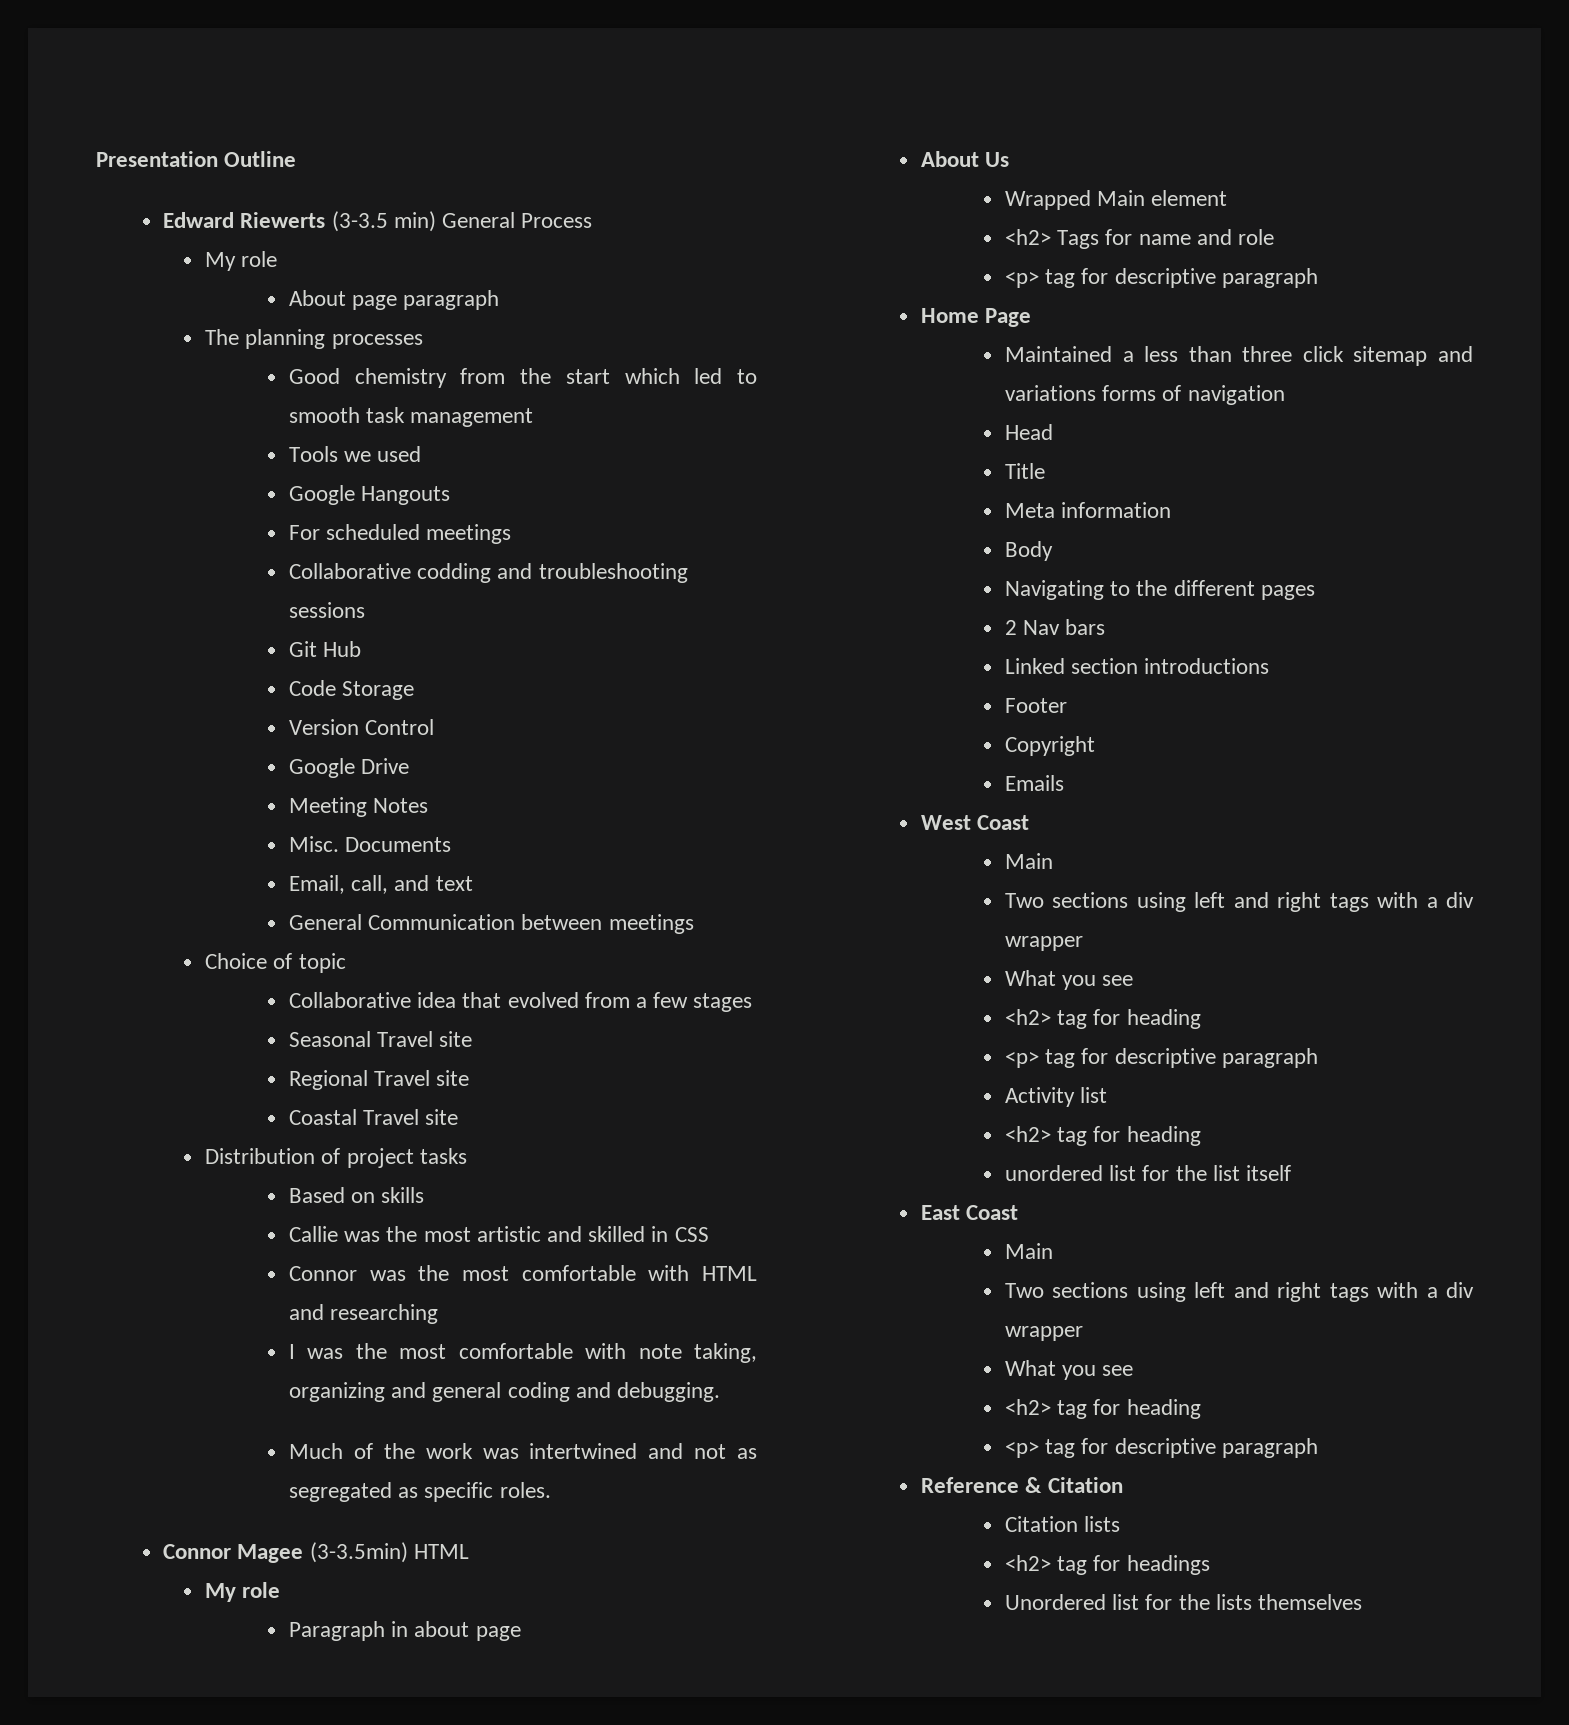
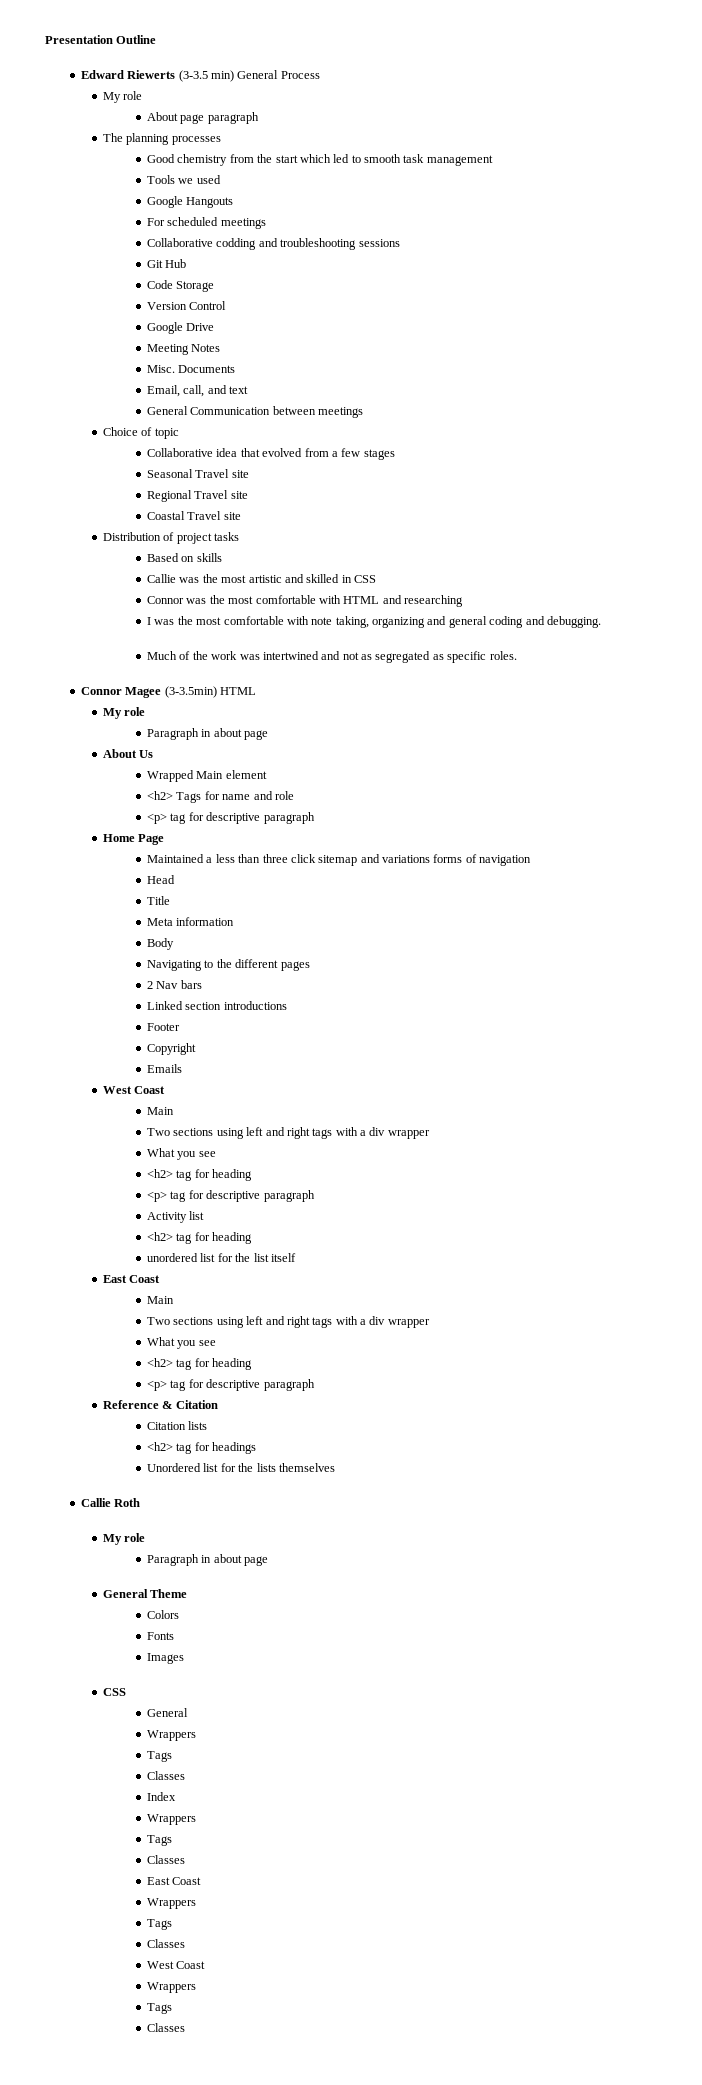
(1363, 1602) none -> [80,1498,141,1507] [102,1533,146,1545] [147,1554,269,1566] [102,1589,188,1598] [147,1610,180,1619] [147,1632,175,1640] [147,1653,185,1664] [102,1688,126,1696] [147,1708,189,1717] [147,1730,197,1741] [147,1751,173,1762] [147,1771,186,1780] [147,1792,177,1801] [147,1814,197,1825] [147,1835,173,1846] [147,1855,186,1864] [147,1877,202,1885] [147,1898,197,1909] [147,1919,173,1930] [147,1939,186,1948] [147,1961,206,1969] [147,1982,197,1993] [147,2003,173,2014] [147,2023,186,2032] // Callie Roth // My role // Paragraph in about page // General Theme // Colors // Fonts // Images // CSS // General // Wrappers // Tags // Classes // Index // Wrappers // Tags // Classes // East Coast // Wrappers // Tags // Classes // West Coast // Wrappers // Tags // Classes

